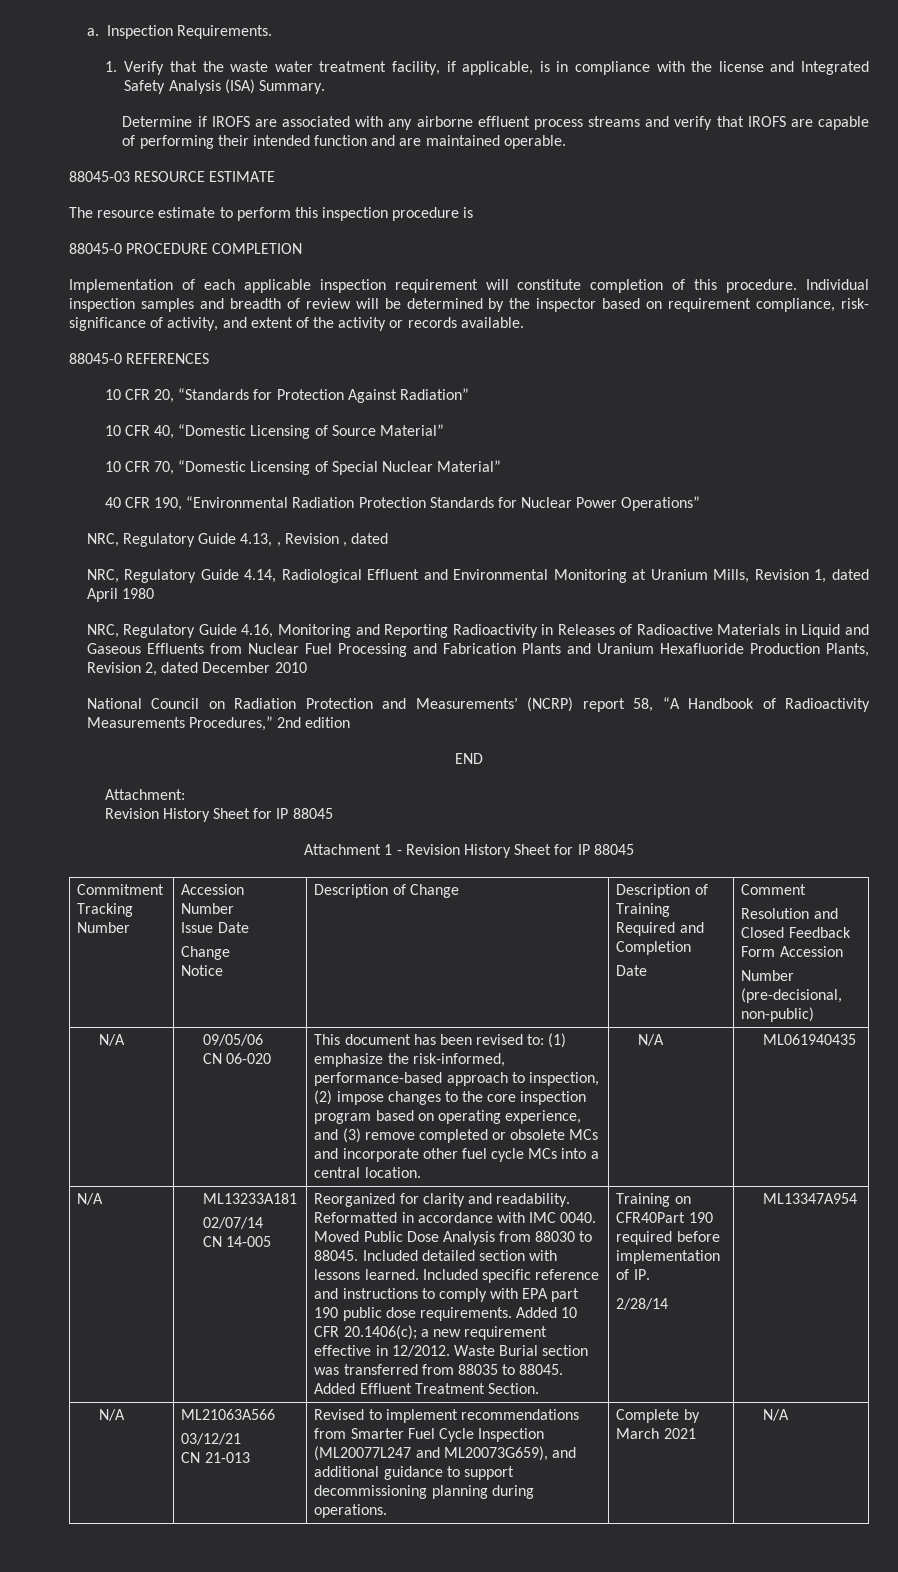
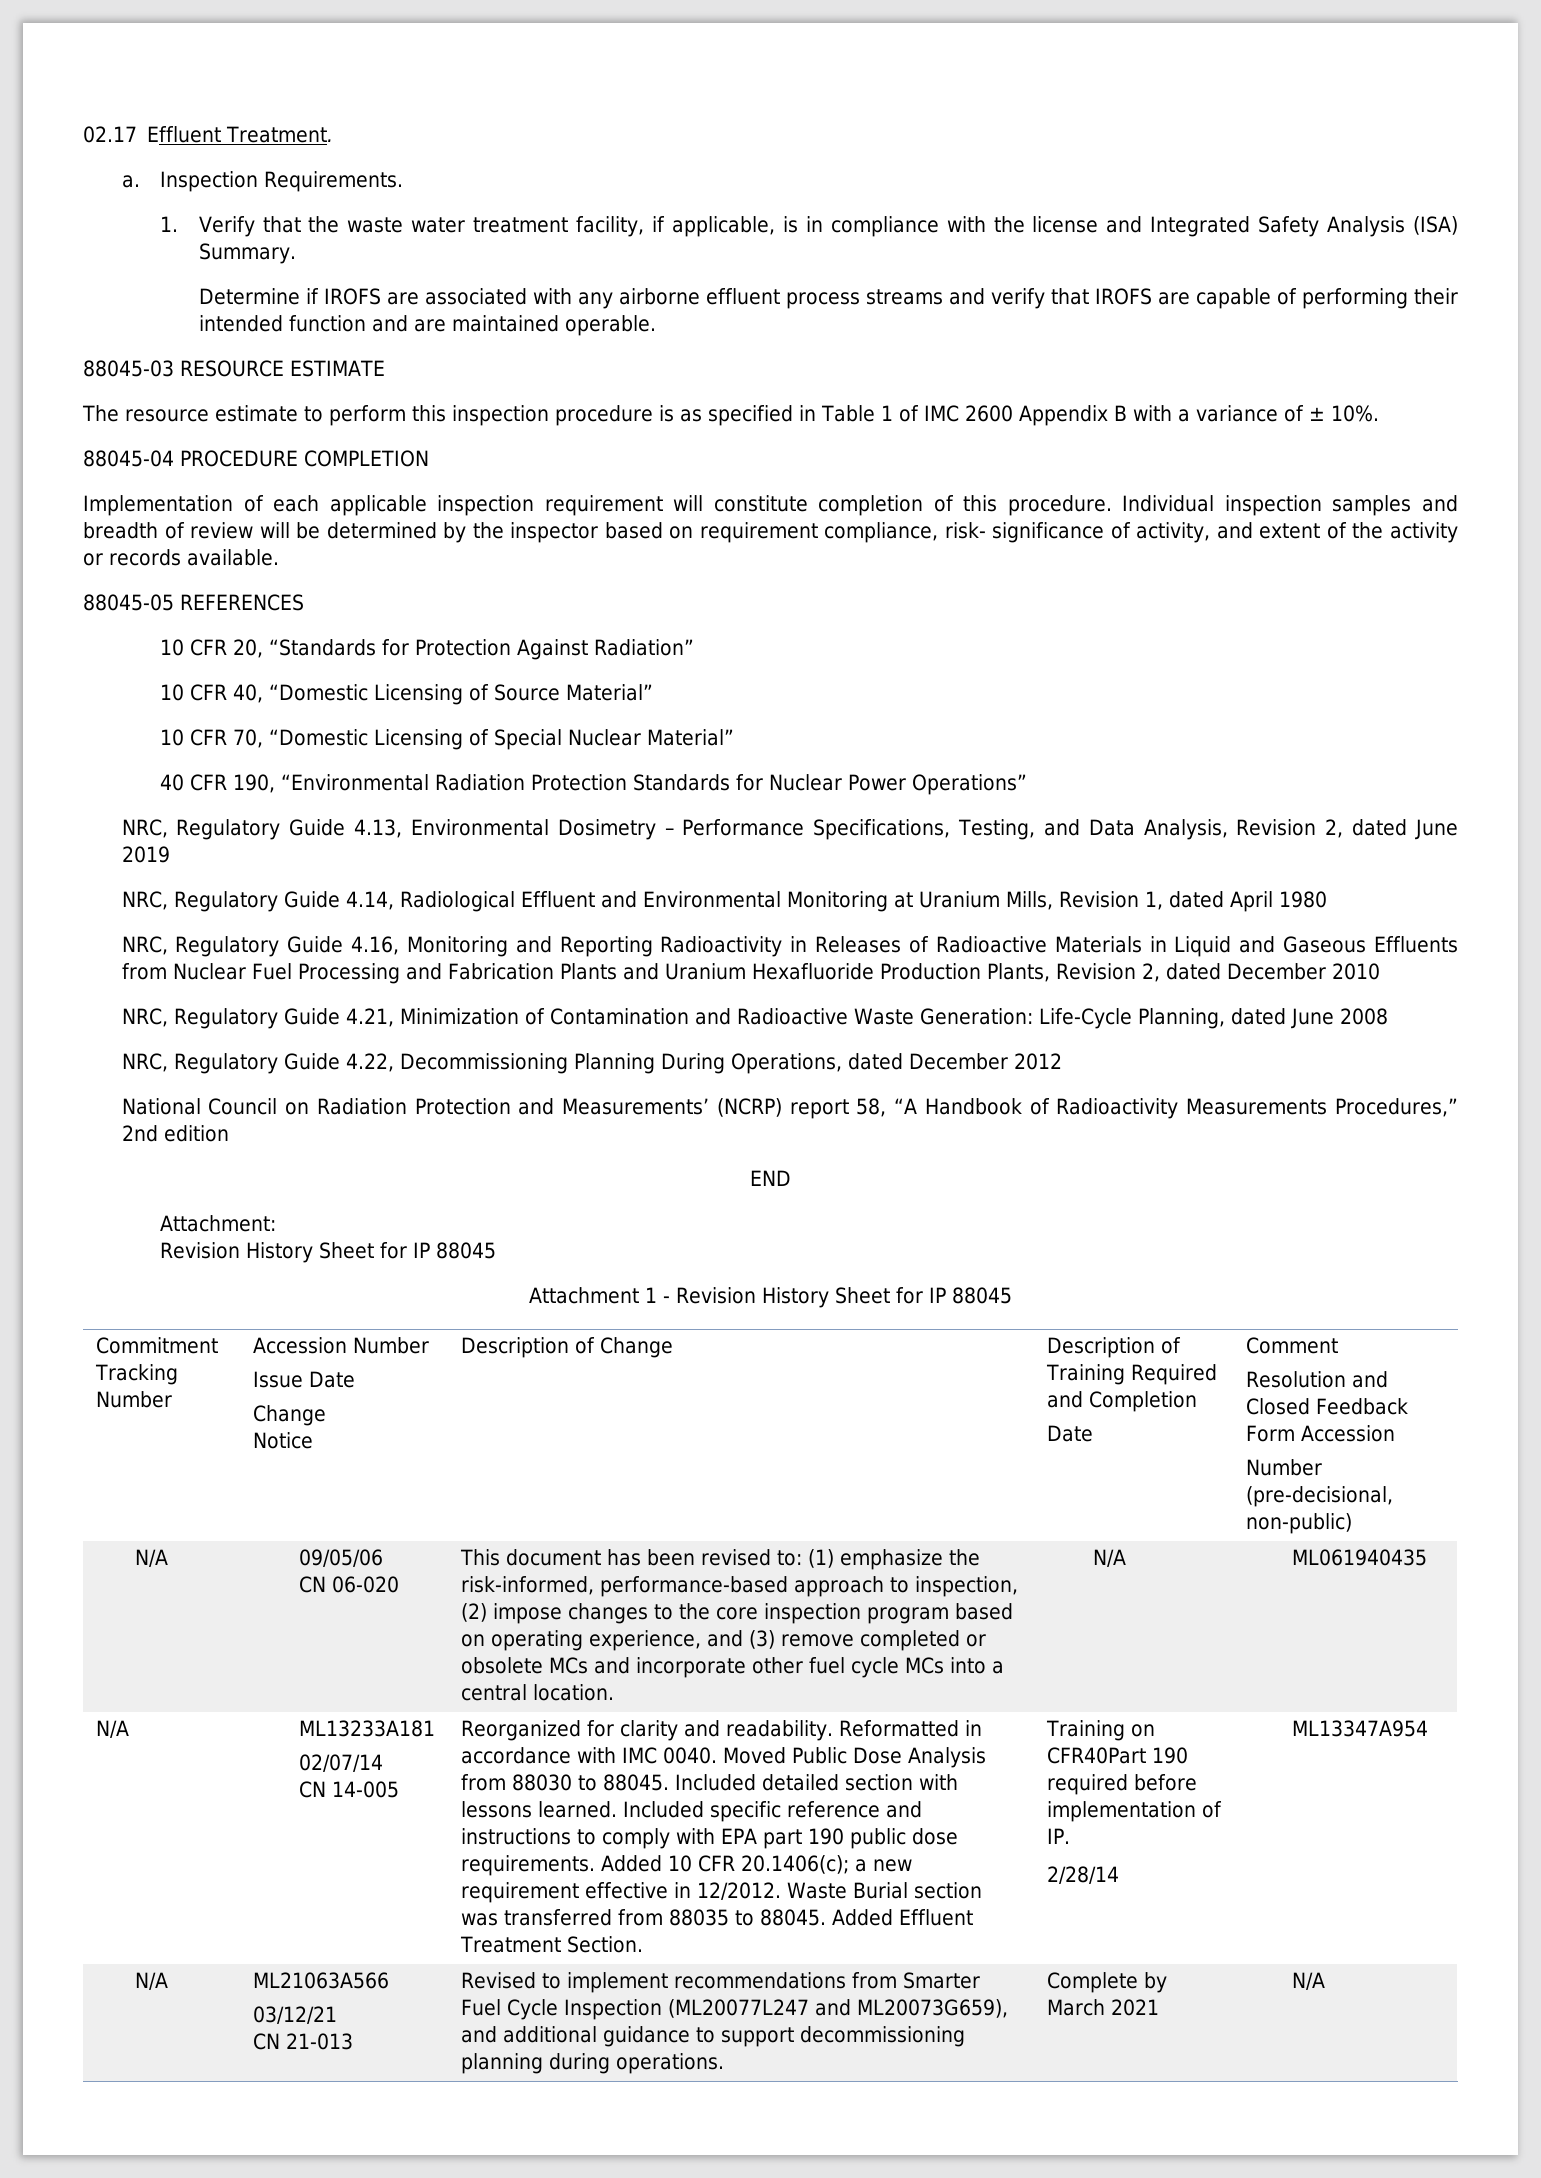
(86, 32) none -> [83,126,334,143] 02.17 Effluent Treatment. //
[69,243,122,254] // 88045-0 -> [680,405,1379,426] [83,450,174,467] as specified in Table 1 of IMC 2600 Appendix B with a variance of ± 10%. // 88045-04
[69,353,122,364] 88045-0 -> [83,594,174,611] 88045-05
[276,533,389,547] , Revision , dated -> [410,819,1458,840] [121,846,170,863] Environmental Dosimetry – Performance Specifications, Testing, and Data Analysis, Revision 2, dated June 2019
(307, 667) none -> [121,1008,1388,1029] [121,1053,1062,1074] // NRC, Regulatory Guide 4.21, Minimization of Contamination and Radioactive Waste Generation: Life-Cycle Planning, dated June 2008 // NRC, Regulatory Guide 4.22, Decommissioning Planning During Operations, dated December 2012

